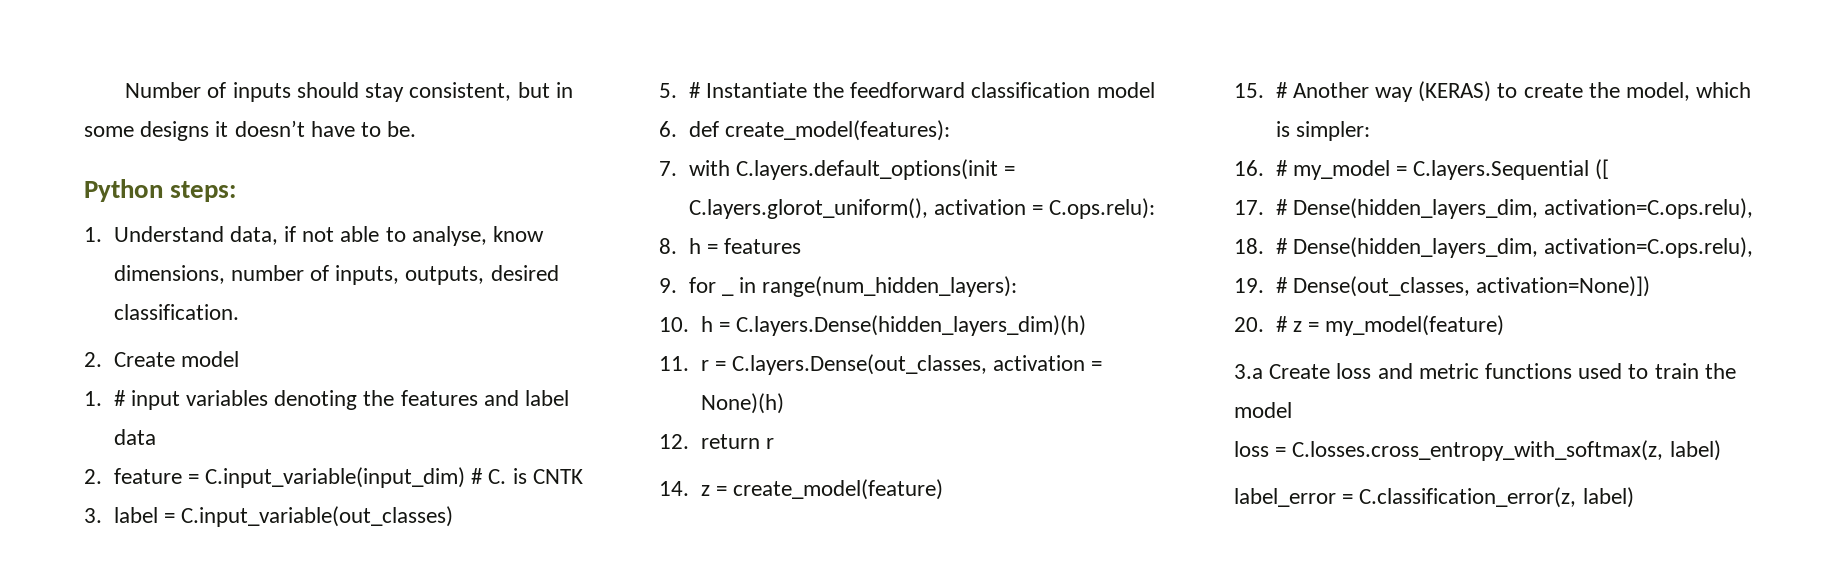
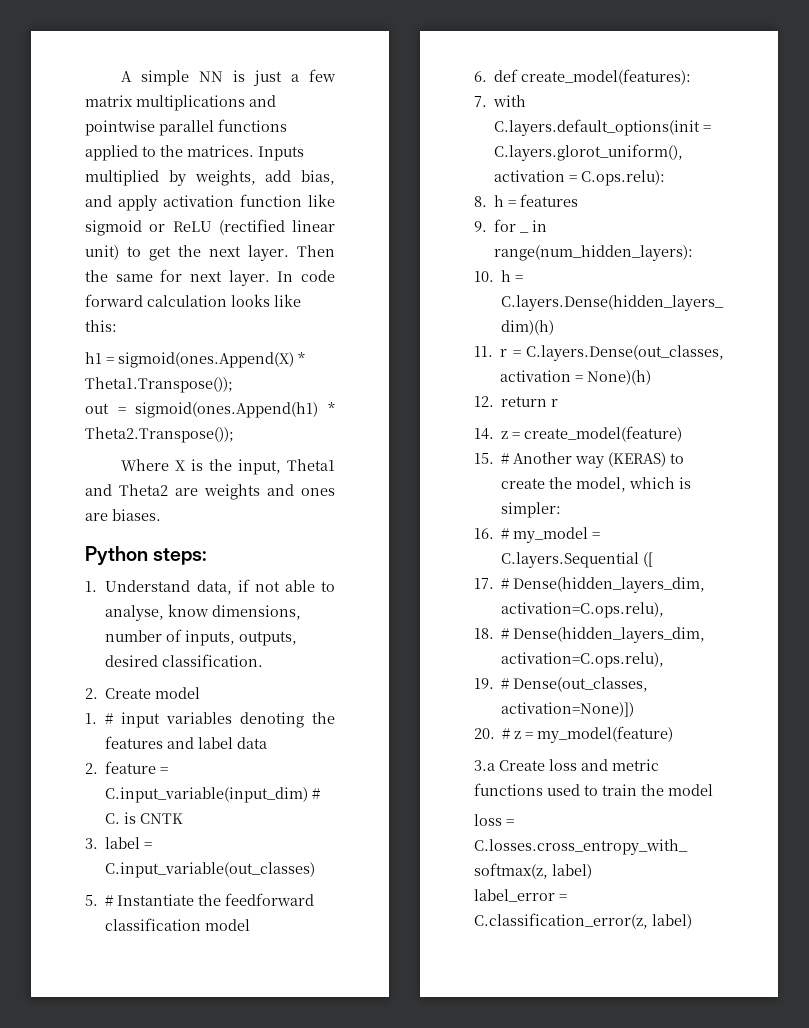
[125,82,573,102] [84,120,417,141] Number of inputs should stay consistent, but in some designs it doesn’t have to be. -> [120,69,336,86] [85,95,276,111] [85,119,287,136] [85,145,304,161] [85,170,335,186] [85,194,335,211] [85,219,335,236] [85,245,335,261] [85,269,335,286] [85,294,301,307] [85,320,117,332] [85,352,305,368] [85,377,233,393] [85,402,335,418] [85,427,234,443] [120,459,335,475] [85,484,335,500] [85,509,161,521] A simple NN is just a few matrix multiplications and pointwise parallel functions applied to the matrices. Inputs multiplied by weights, add bias, and apply activation function like sigmoid or ReLU (rectified linear unit) to get the next layer. Then the same for next layer. In code forward calculation looks like this: // h1 = sigmoid(ones.Append(X) * Theta1.Transpose()); // out = sigmoid(ones.Append(h1) * Theta2.Transpose()); // Where X is the input, Theta1 and Theta2 are weights and ones are biases.

